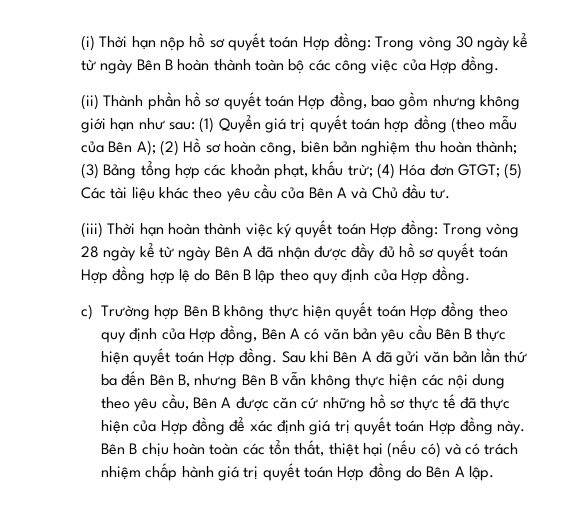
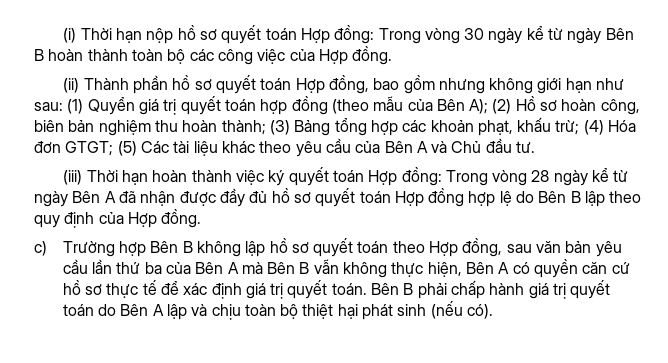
[268,302,508,320] [101,325,507,343] [101,348,528,366] [101,371,238,389] thực hiện quyết toán Hợp đồng theo quy định của Hợp đồng, Bên A có văn bản yêu cầu Bên B thực hiện quyết toán Hợp đồng. Sau khi Bên A đã gửi văn bản lần thứ ba đến Bên B, nhưng -> [245,238,622,257] [62,259,263,274] lập hồ sơ quyết toán theo Hợp đồng, sau văn bản yêu cầu lần thứ ba của Bên A mà
[389,374,506,389] [101,394,269,412] hiện các nội dung theo yêu cầu, Bên A được -> [427,259,579,278] hiện, Bên A có quyền
[322,397,366,412] những -> (630, 268) none
[460,397,511,411] [101,417,225,435] đã thực hiện của Hợp đồng -> (157, 287) none
[395,417,526,435] [101,440,519,458] [101,466,141,480] toán Hợp đồng này. Bên B chịu hoàn toàn các tổn thất, thiệt hại (nếu có) và có trách nhiệm -> [331,283,447,299] toán. Bên B phải
[337,463,402,481] Hợp đồng -> (94, 310) none
[468,466,494,481] lập. -> [166,301,494,320] lập và chịu toàn bộ thiệt hại phát sinh (nếu có).

